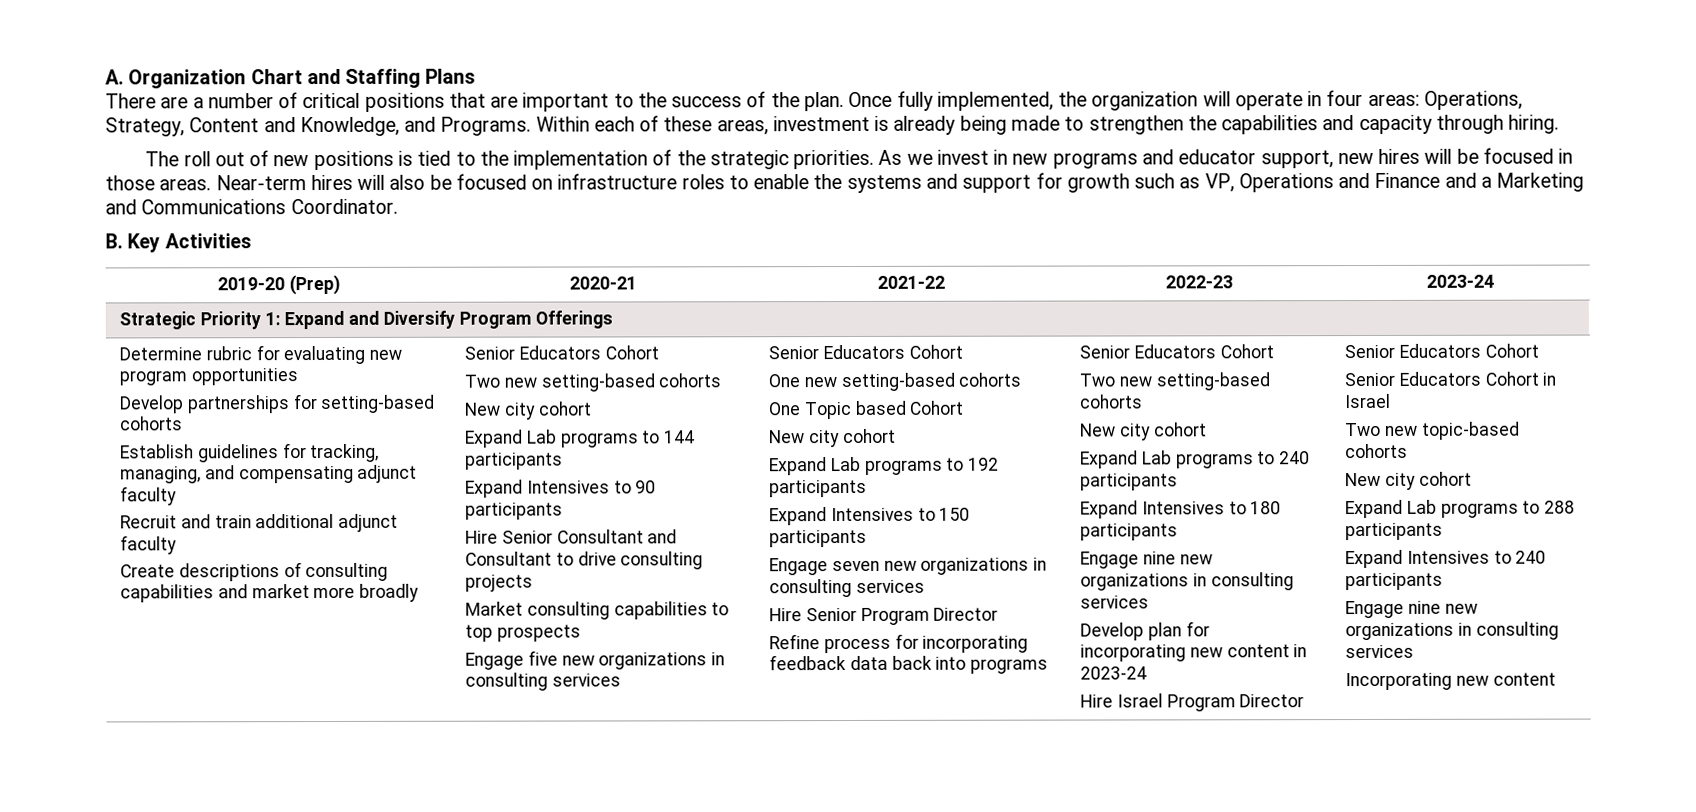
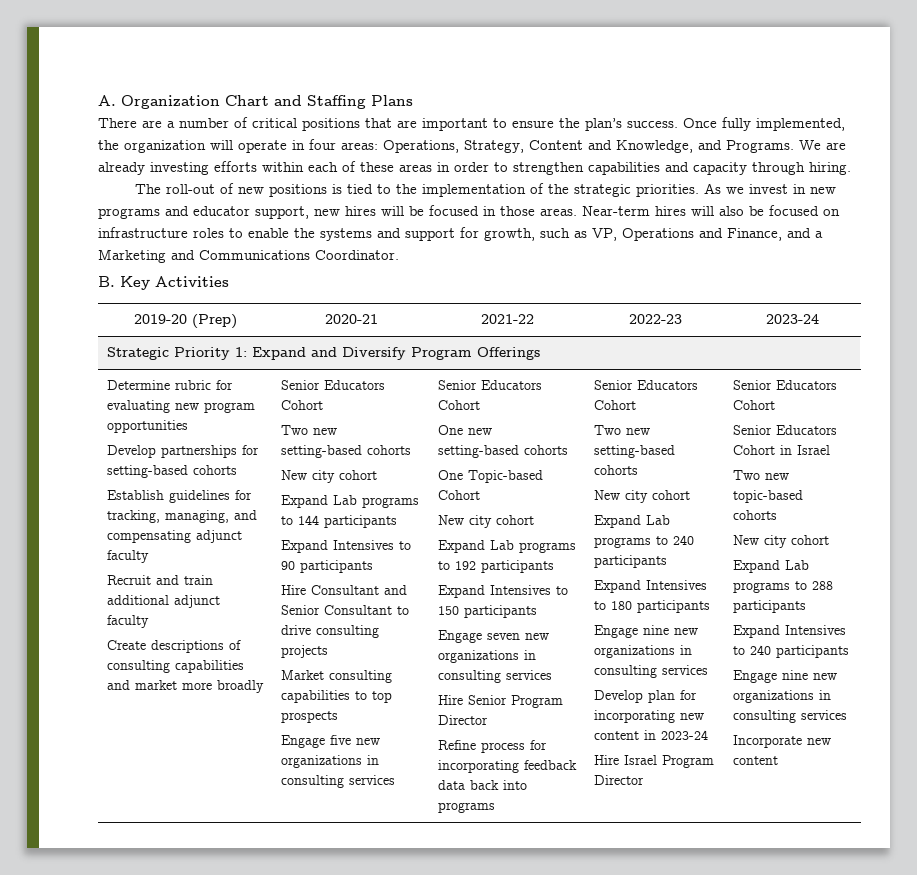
[637,91,844,112] the success of the plan. -> [512,118,678,131] ensure the plan’s success.
[535,115,1060,136] Within each of these areas, investment is already being made -> [799,140,846,150] [98,161,489,175] We are already investing efforts within each of these areas in order
[1187,115,1217,131] the -> (584, 168) none
[183,151,245,167] roll out -> [165,184,215,194] roll-out
[1066,173,1130,193] growth -> [484,228,535,241] growth,
[1374,172,1441,188] Finance -> [727,228,782,241] Finance,
[501,530,553,544] Senior -> (307, 590) none
(678, 536) none -> [281,605,321,615] Senior
[803,400,907,420] Topic based -> [468,470,544,483] Topic-based
[1345,672,1453,691] Incorporating -> [733,735,803,748] Incorporate

